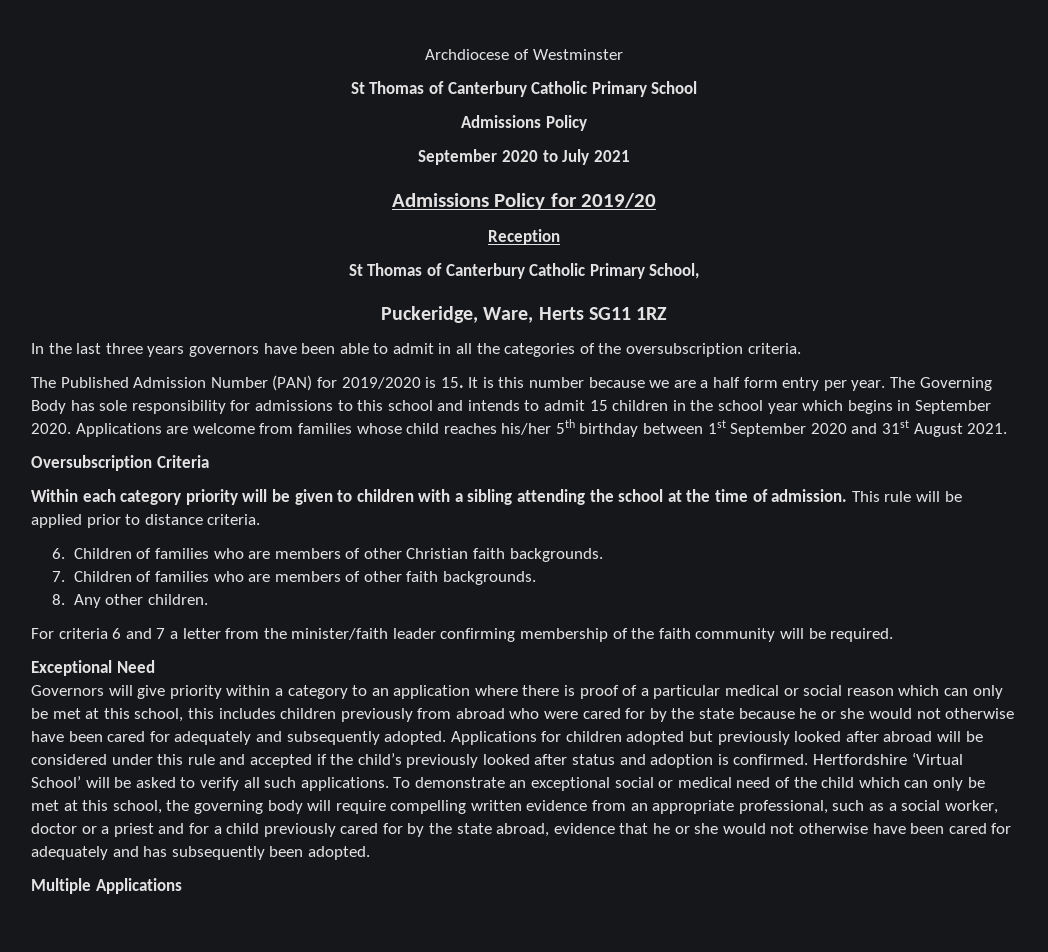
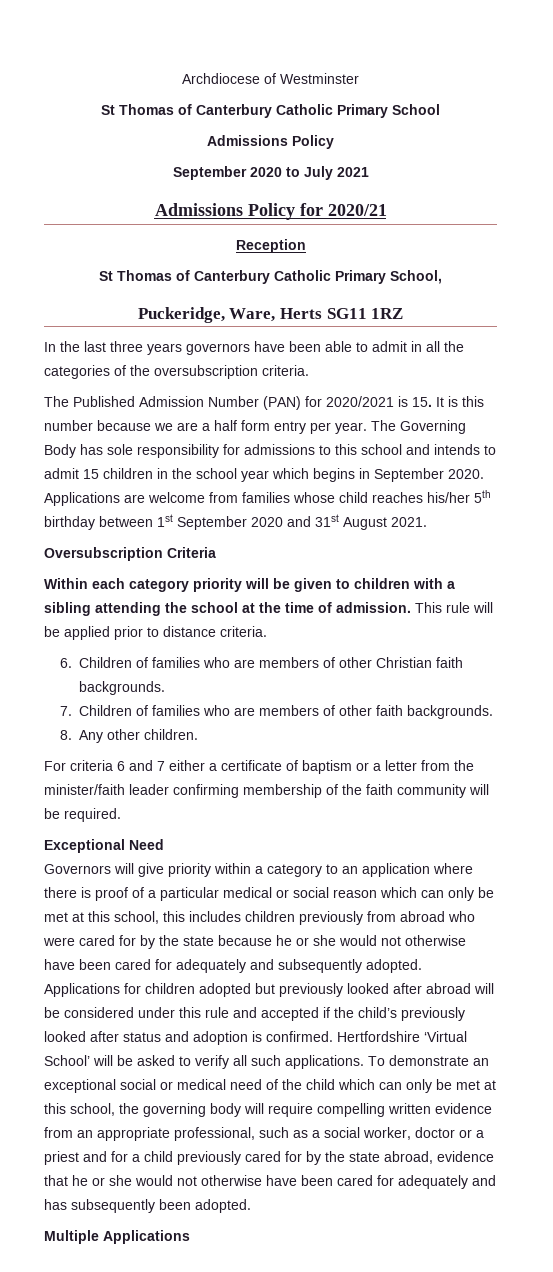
[581,193,657,208] 2019/20 -> [327,204,387,216] 2020/21
[341,377,421,389] 2019/2020 -> [326,396,394,407] 2020/2021
(166, 633) none -> [169,760,369,774] either a certificate of baptism or

